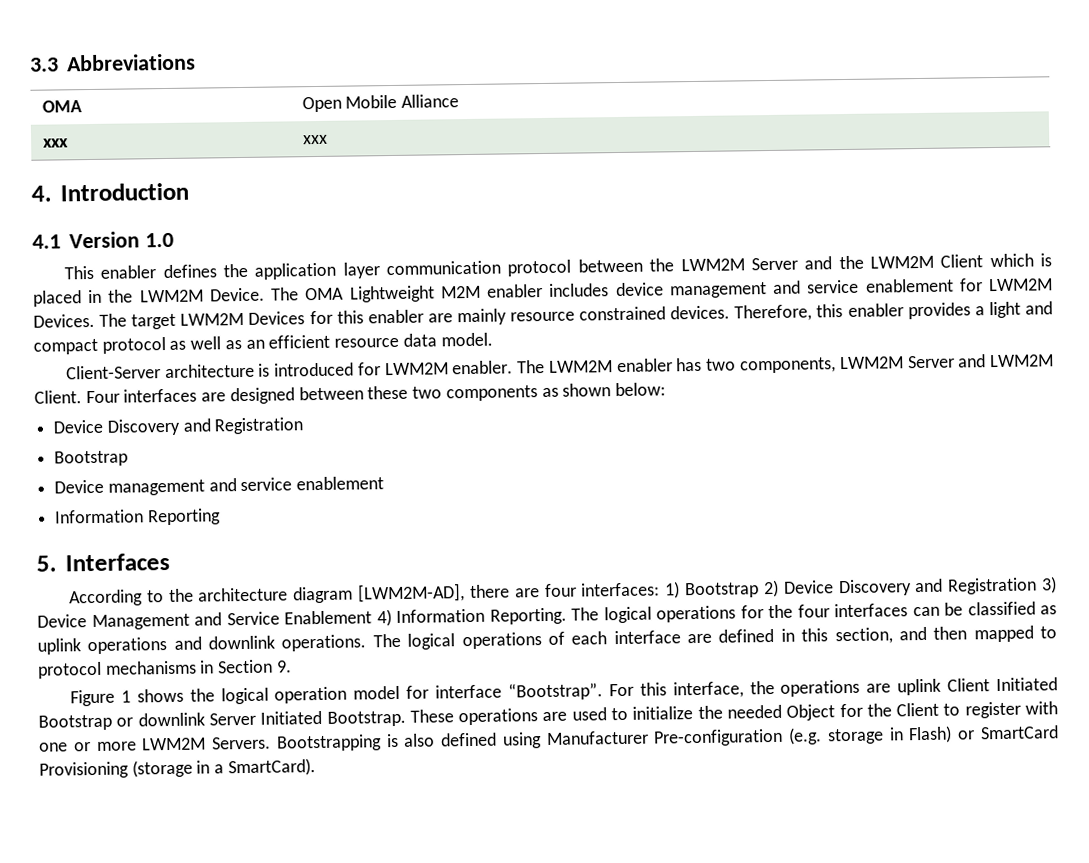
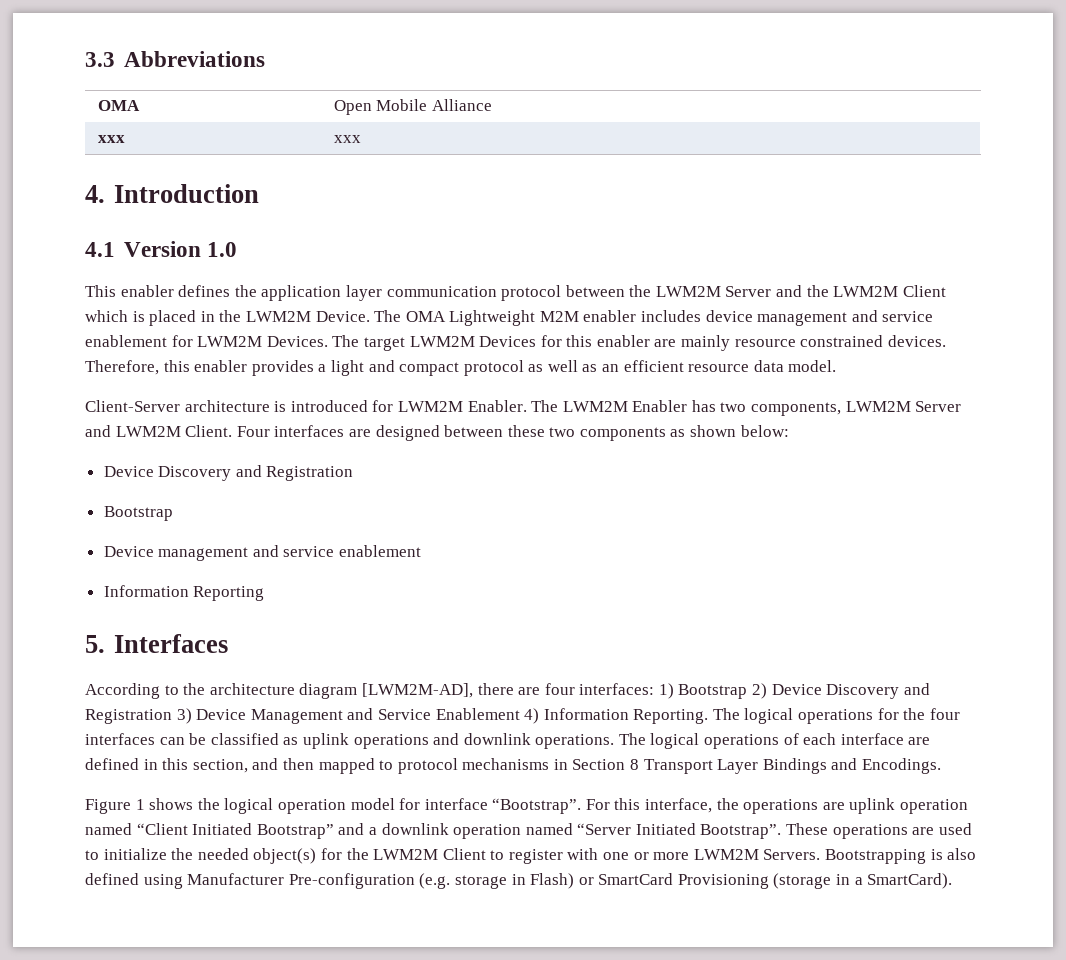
[452,360,514,375] enabler. -> [467,400,527,412] Enabler.
[616,358,673,373] enabler -> [632,400,688,412] Enabler
[276,660,292,673] 9. -> [630,758,942,774] 8 Transport Layer Bindings and Encodings.
[947,677,1058,692] [38,710,406,731] Client Initiated Bootstrap or downlink Server Initiated Bootstrap. -> [900,799,969,814] [85,823,782,839] operation named “Client Initiated Bootstrap” and a downlink operation named “Server Initiated Bootstrap”.
[786,703,892,721] Object for the -> [253,848,439,864] object(s) for the LWM2M

